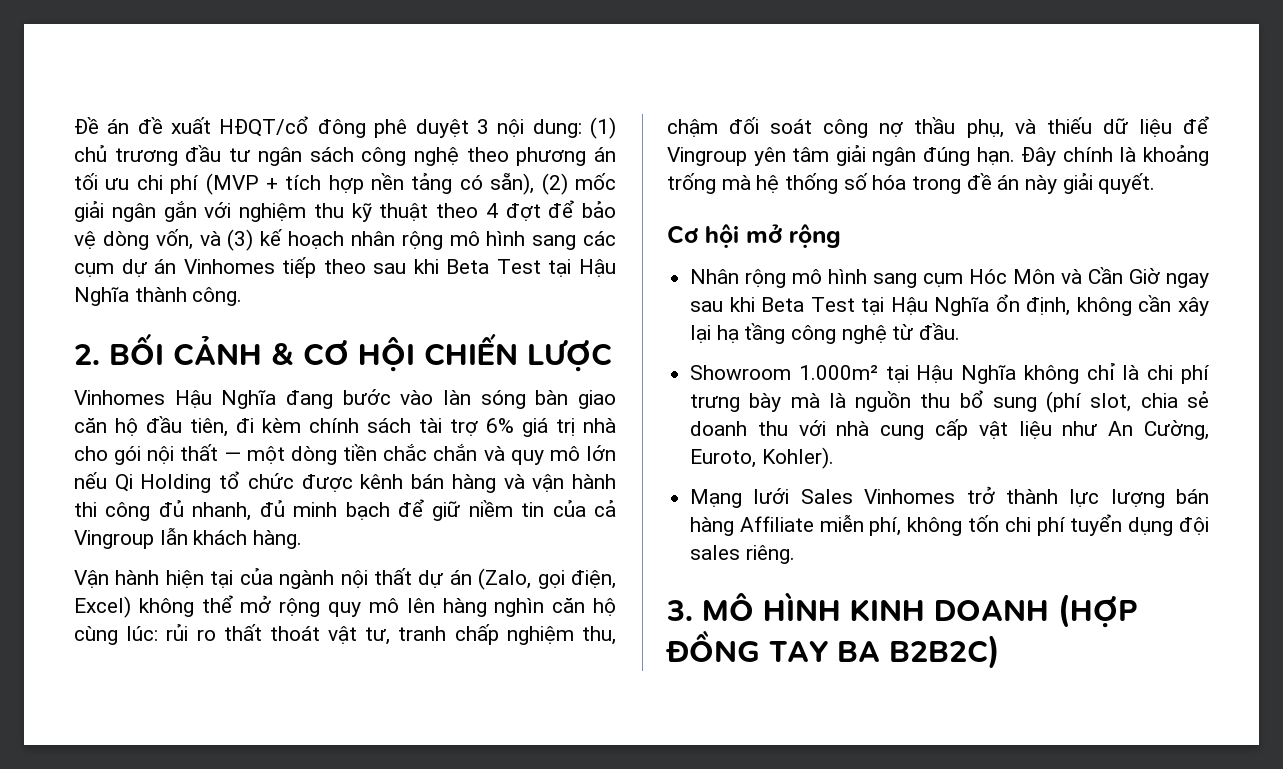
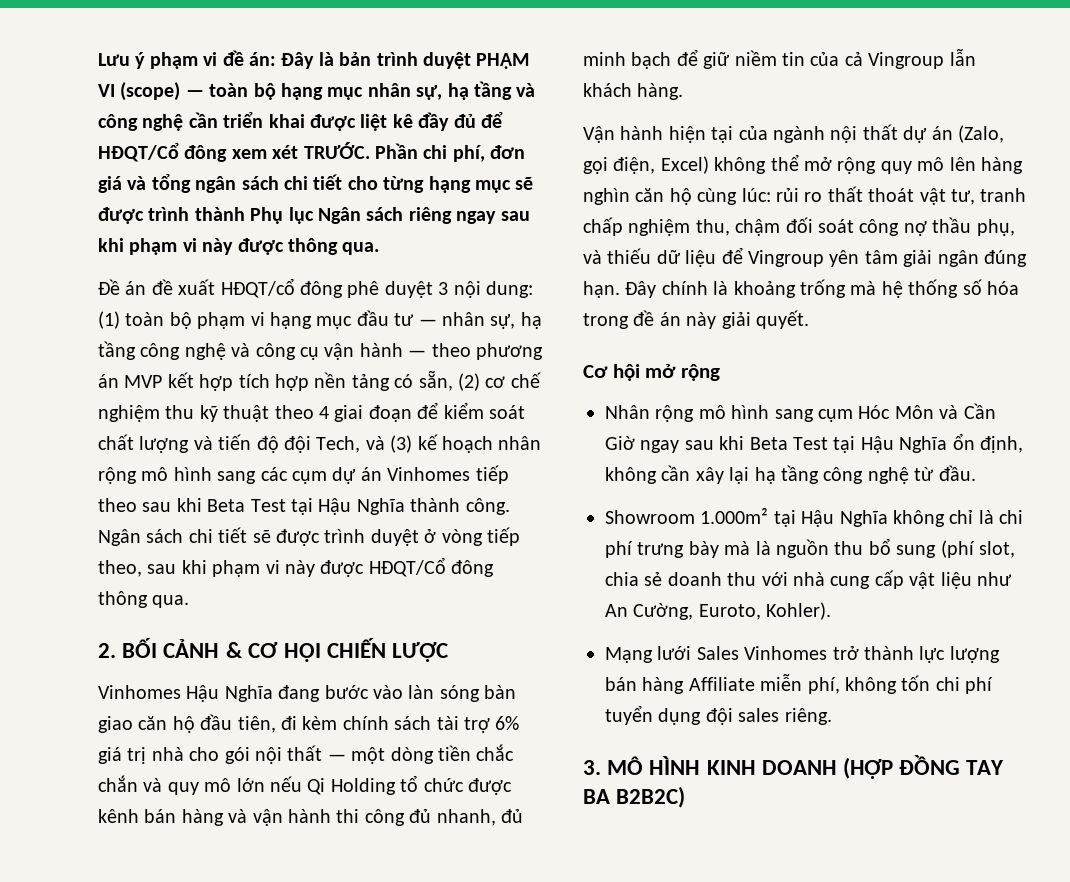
(74, 125) none -> [98,50,530,69] [98,81,536,101] [98,112,503,131] [98,142,526,162] [98,174,534,193] [98,207,530,224] [98,238,380,255] Lưu ý phạm vi đề án: Đây là bản trình duyệt PHẠM VI (scope) — toàn bộ hạng mục nhân sự, hạ tầng và công nghệ cần triển khai được liệt kê đầy đủ để HĐQT/Cổ đông xem xét TRƯỚC. Phần chi phí, đơn giá và tổng ngân sách chi tiết cho từng hạng mục sẽ được trình thành Phụ lục Ngân sách riêng ngay sau khi phạm vi này được thông qua. //
[74,145,616,166] [74,173,278,195] chủ trương đầu tư ngân sách công nghệ theo phương án tối ưu chi phí (MVP + -> [125,310,542,329] [98,341,543,360] [98,372,234,391] toàn bộ phạm vi hạng mục đầu tư — nhân sự, hạ tầng công nghệ và công cụ vận hành — theo phương án MVP kết hợp
[490,172,616,195] [74,201,232,222] sẵn), (2) mốc giải ngân gắn với -> [418,370,541,391] sẵn, (2) cơ chế
[505,200,616,221] [74,229,193,250] đợt để bảo vệ dòng vốn, -> [334,402,525,422] [98,434,361,453] giai đoạn để kiểm soát chất lượng và tiến độ đội Tech,
(243, 296) none -> [98,527,520,546] [98,557,495,577] [98,591,190,608] Ngân sách chi tiết sẽ được trình duyệt ở vòng tiếp theo, sau khi phạm vi này được HĐQT/Cổ đông thông qua.

